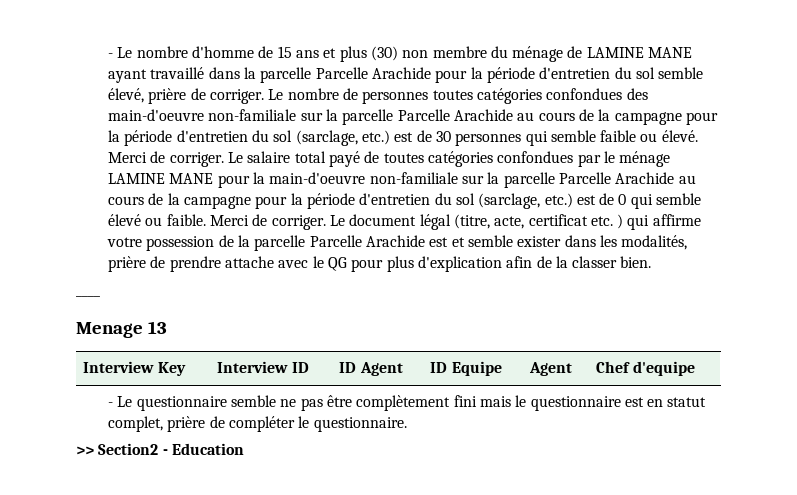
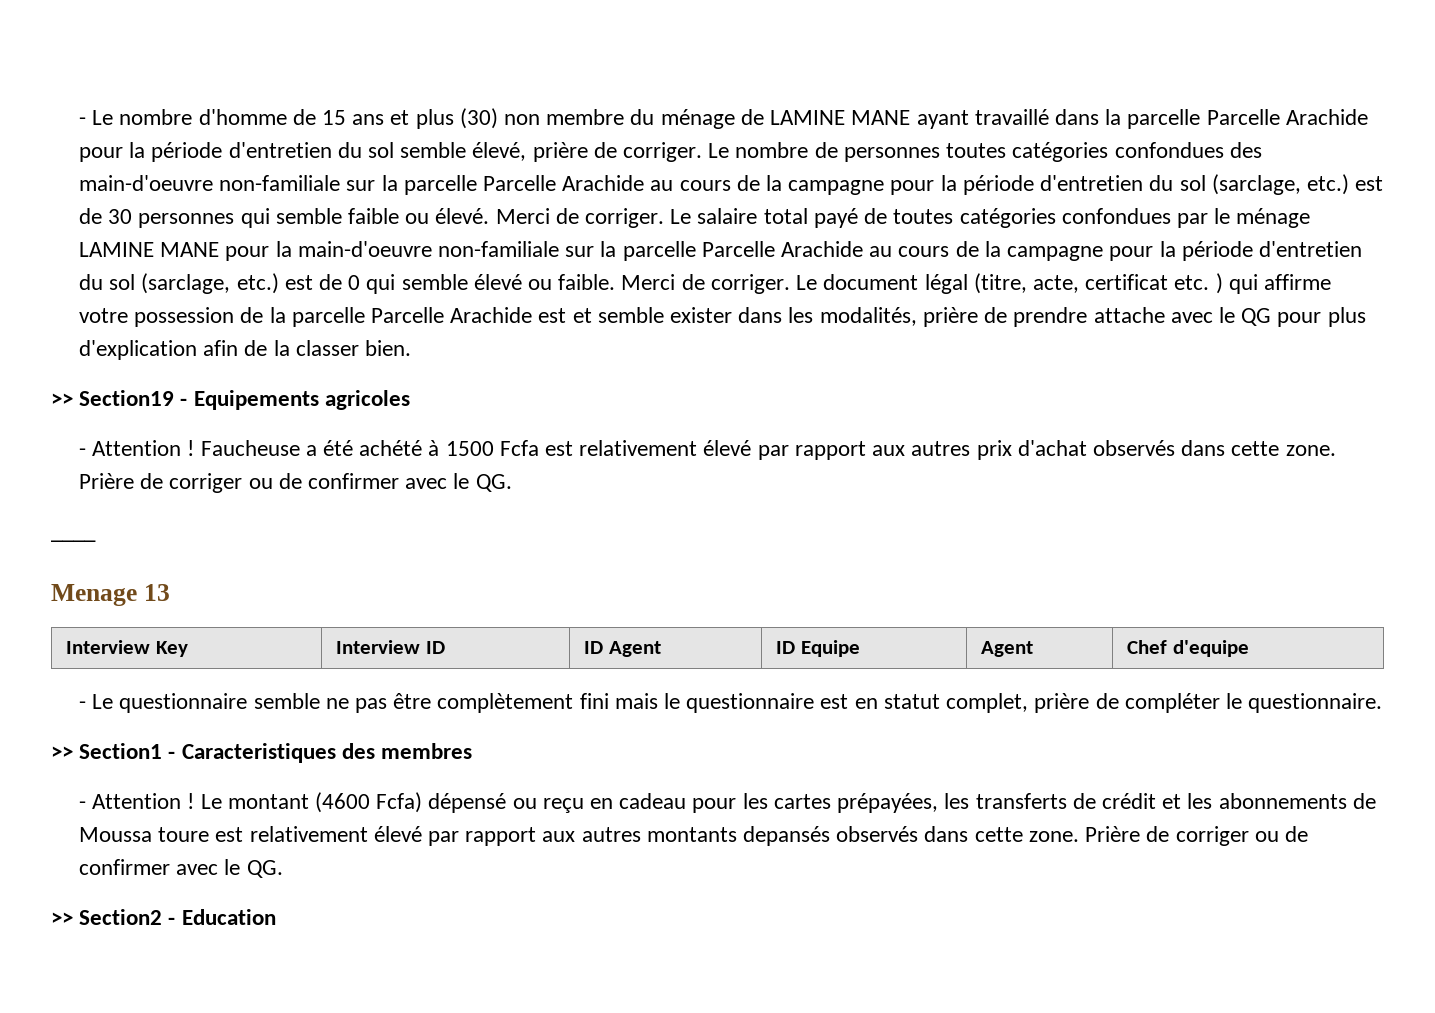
(652, 262) none -> [51,390,410,410] [78,440,1336,460] [78,473,512,493] // >> Section19 - Equipements agricoles // - Attention ! Faucheuse a été achété à 1500 Fcfa est relativement élevé par rapport aux autres prix d'achat observés dans cette zone. Prière de corriger ou de confirmer avec le QG.
(407, 424) none -> [51,743,473,763] [78,792,1376,813] [78,826,1308,846] [78,859,283,878] // >> Section1 - Caracteristiques des membres // - Attention ! Le montant (4600 Fcfa) dépensé ou reçu en cadeau pour les cartes prépayées, les transferts de crédit et les abonnements de Moussa toure est relativement élevé par rapport aux autres montants depansés observés dans cette zone. Prière de corriger ou de confirmer avec le QG.

